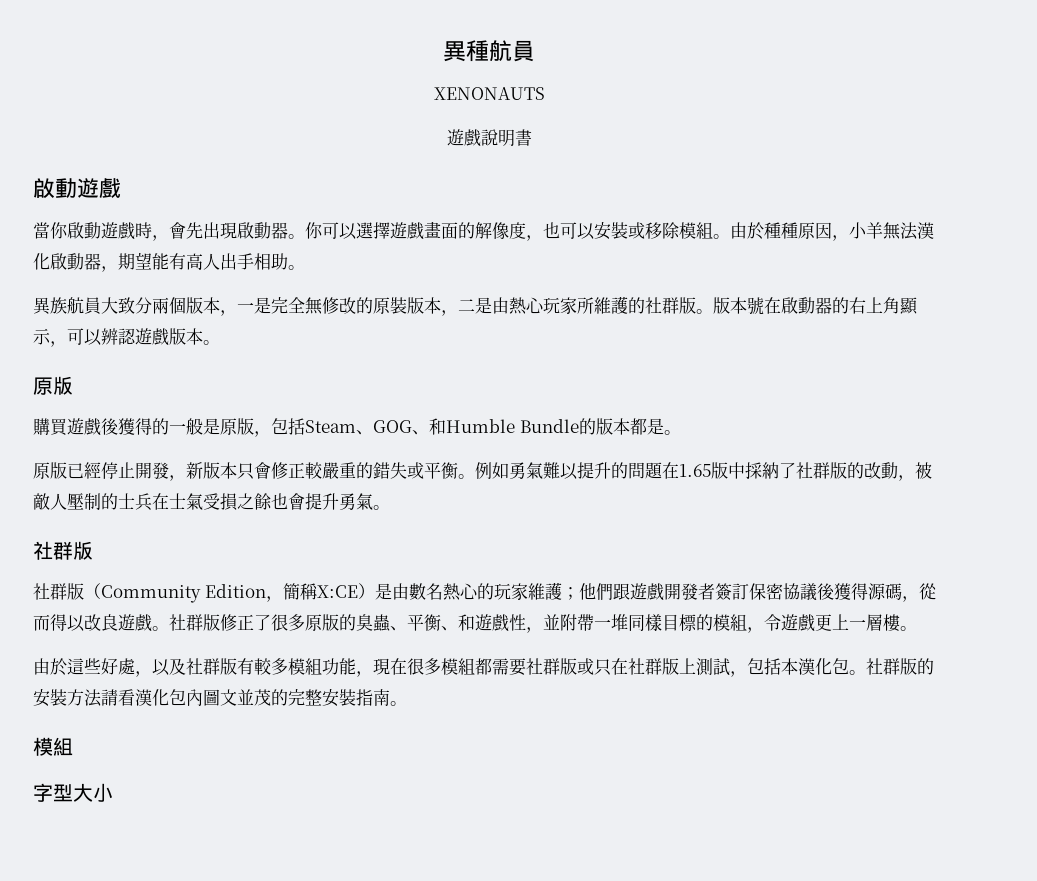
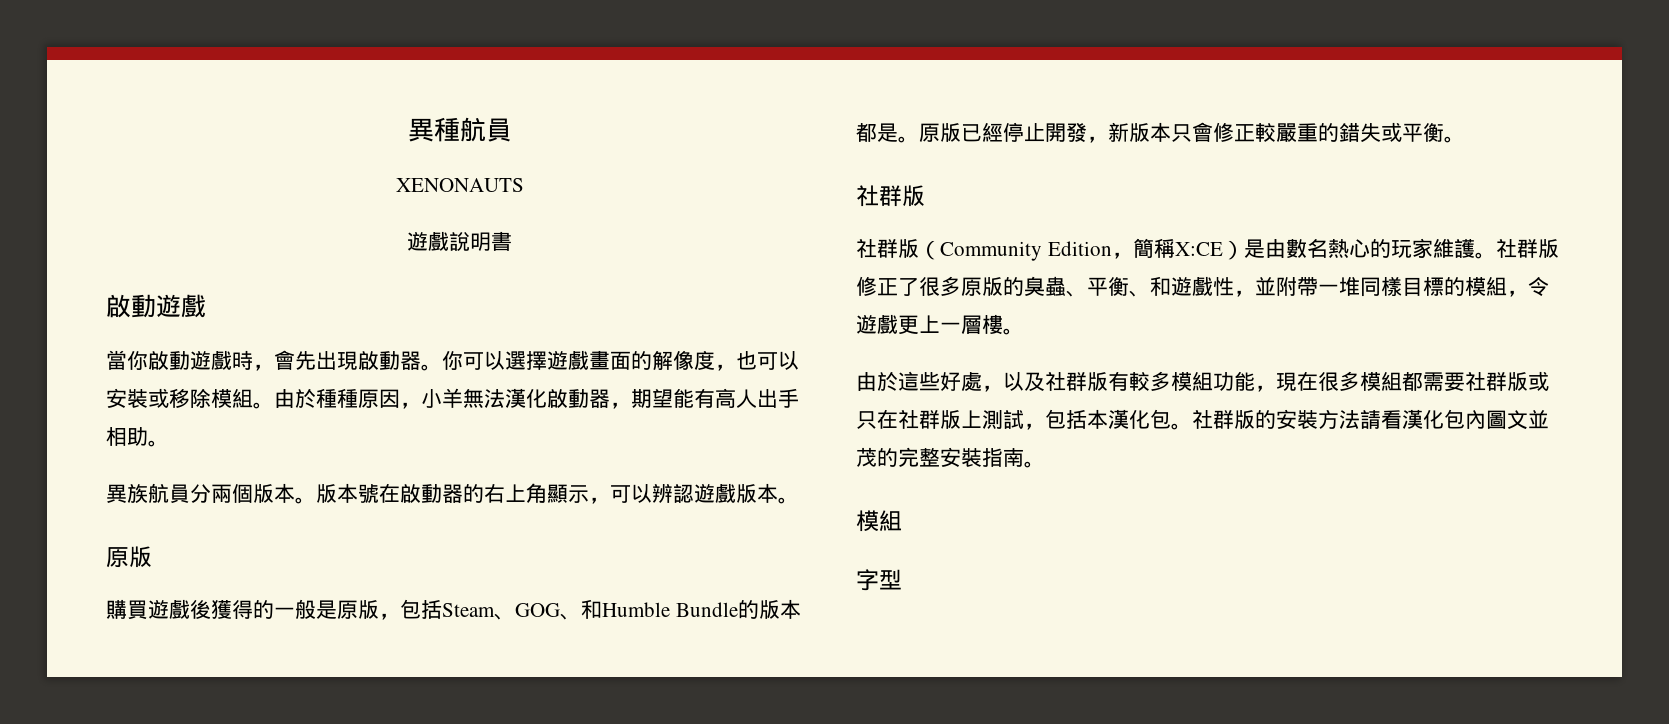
[101,297,135,314] 大致 -> (190, 494) none
[220,296,696,316] ，一是完全無修改的原裝版本，二是由熱心玩家所維護的社群版 -> (295, 493) none
(681, 432) // -> (919, 139) none
[475,462,932,481] [33,493,390,511] 例如勇氣難以提升的問題在1.65版中採納了社群版的改動，被敵人壓制的士兵在士氣受損之餘也會提升勇氣。 -> (1465, 139) none
[561,583,937,602] [33,614,152,632] ；他們跟遊戲開發者簽訂保密協議後獲得源碼，從而得以改良遊戲 -> (1475, 248) none
[73,783,113,802] 大小 -> (902, 579) none

